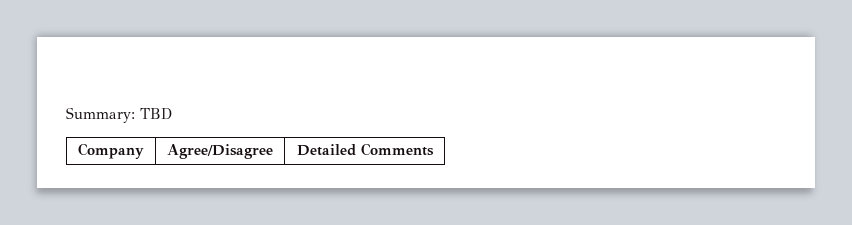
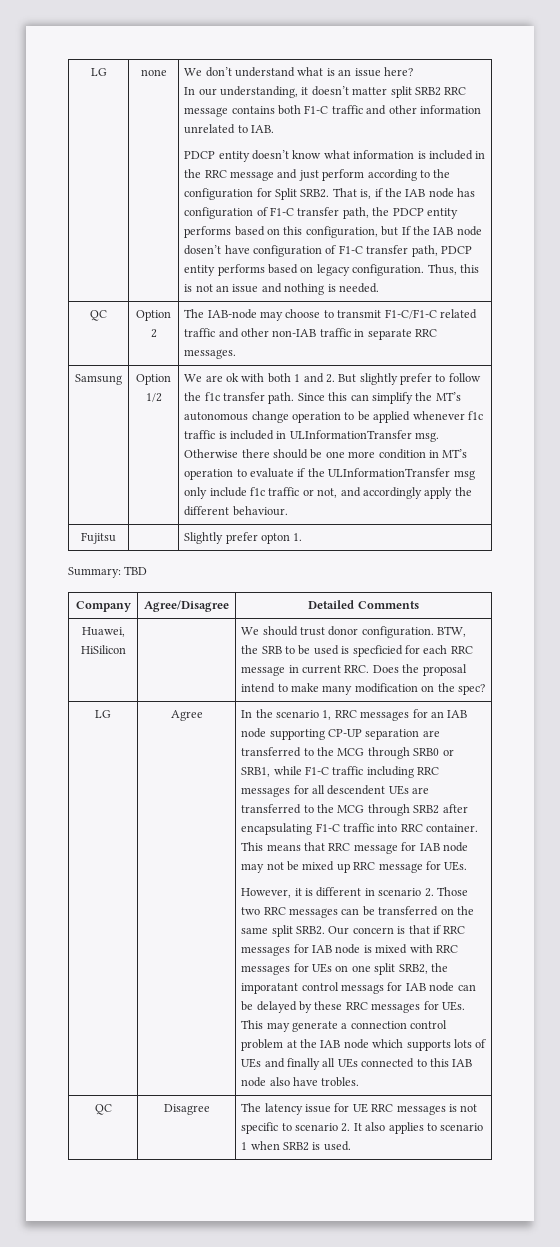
(66, 115) none -> [90,68,107,76] [140,69,167,76] [184,67,413,77] [184,86,467,98] [184,105,481,117] [184,124,275,134] [184,150,486,162] [184,169,451,181] [184,188,476,200] [184,207,458,219] [184,226,482,238] [184,245,472,257] [184,264,479,276] [184,283,379,295] [90,310,107,321] [136,310,171,321] [150,329,157,338] [184,309,477,321] [184,328,437,340] [184,349,237,359] [75,374,122,385] [136,374,171,385] [145,393,162,402] [184,373,481,385] [184,392,461,404] [184,411,483,423] [184,430,440,442] [184,449,468,459] [184,468,475,480] [184,487,472,499] [184,506,288,516] [81,532,116,544] [184,532,303,544] LG | none | We don’t understand what is an issue here? // In our understanding, it doesn’t matter split SRB2 RRC message contains both F1-C traffic and other information unrelated to IAB. // PDCP entity doesn’t know what information is included in the RRC message and just perform according to the configuration for Split SRB2. That is, if the IAB node has configuration of F1-C transfer path, the PDCP entity performs based on this configuration, but If the IAB node dosen’t have configuration of F1-C transfer path, PDCP entity performs based on legacy configuration. Thus, this is not an issue and nothing is needed. // QC | Option 2 | The IAB-node may choose to transmit F1-C/F1-C related traffic and other non-IAB traffic in separate RRC messages. // Samsung | Option 1/2 | We are ok with both 1 and 2. But slightly prefer to follow the f1c transfer path. Since this can simplify the MT’s autonomous change operation to be applied whenever f1c traffic is included in ULInformationTransfer msg. Otherwise there should be one more condition in MT’s operation to evaluate if the ULInformationTransfer msg only include f1c traffic or not, and accordingly apply the different behaviour. // Fujitsu | | Slightly prefer opton 1. //
(434, 149) none -> [81,627,125,637] [80,645,126,654] [241,626,467,638] [241,645,473,657] [241,664,467,676] [241,683,485,695] [95,710,111,718] [170,710,203,721] [241,709,468,721] [241,728,440,740] [241,747,454,759] [241,766,440,778] [241,785,430,797] [241,804,468,816] [241,823,479,835] [241,842,468,854] [241,861,468,873] [241,887,468,898] [241,906,474,918] [241,925,466,937] [241,944,458,956] [241,963,448,975] [241,982,476,994] [241,1001,465,1013] [241,1020,448,1032] [241,1039,487,1051] [241,1058,473,1070] [241,1077,360,1087] [94,1104,112,1115] [163,1104,210,1115] [241,1103,478,1115] [241,1122,484,1134] [241,1141,351,1151] // Huawei, HiSilicon | | We should trust donor configuration. BTW, the SRB to be used is specficied for each RRC message in current RRC. Does the proposal intend to make many modification on the spec? // LG | Agree | In the scenario 1, RRC messages for an IAB node supporting CP-UP separation are transferred to the MCG through SRB0 or SRB1, while F1-C traffic including RRC messages for all descendent UEs are transferred to the MCG through SRB2 after encapsulating F1-C traffic into RRC container. This means that RRC message for IAB node may not be mixed up RRC message for UEs. // However, it is different in scenario 2. Those two RRC messages can be transferred on the same split SRB2. Our concern is that if RRC messages for IAB node is mixed with RRC messages for UEs on one split SRB2, the imporatant control messags for IAB node can be delayed by these RRC messages for UEs. This may generate a connection control problem at the IAB node which supports lots of UEs and finally all UEs connected to this IAB node also have trobles. // QC | Disagree | The latency issue for UE RRC messages is not specific to scenario 2. It also applies to scenario 1 when SRB2 is used.

